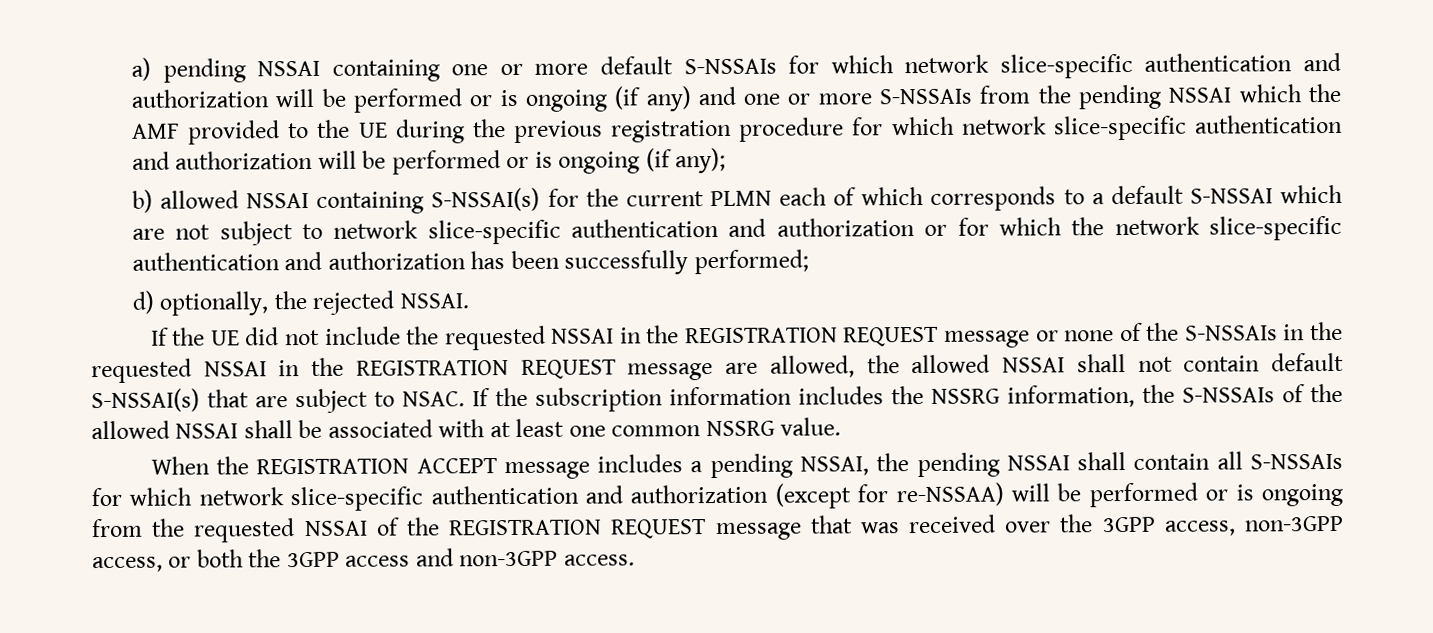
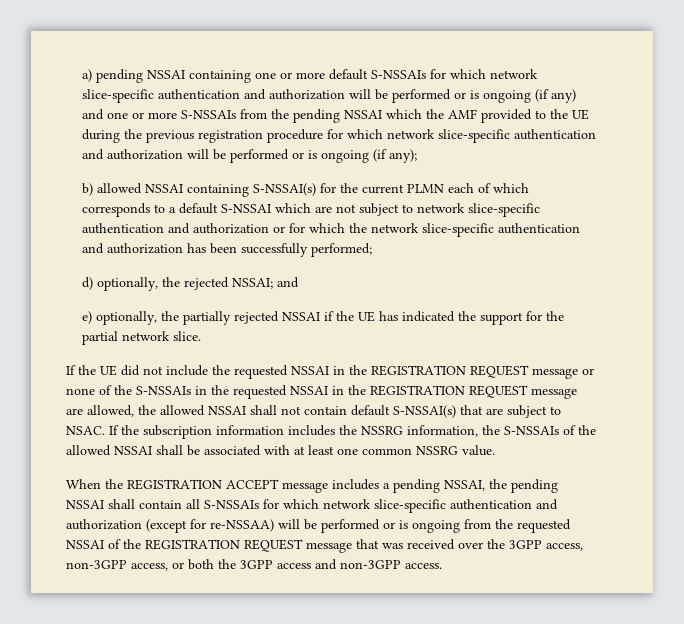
[399,293,469,309] NSSAI. -> [231,277,299,289] [81,311,564,325] [81,331,201,345] NSSAI; and // e) optionally, the partially rejected NSSAI if the UE has indicated the support for the partial network slice.

